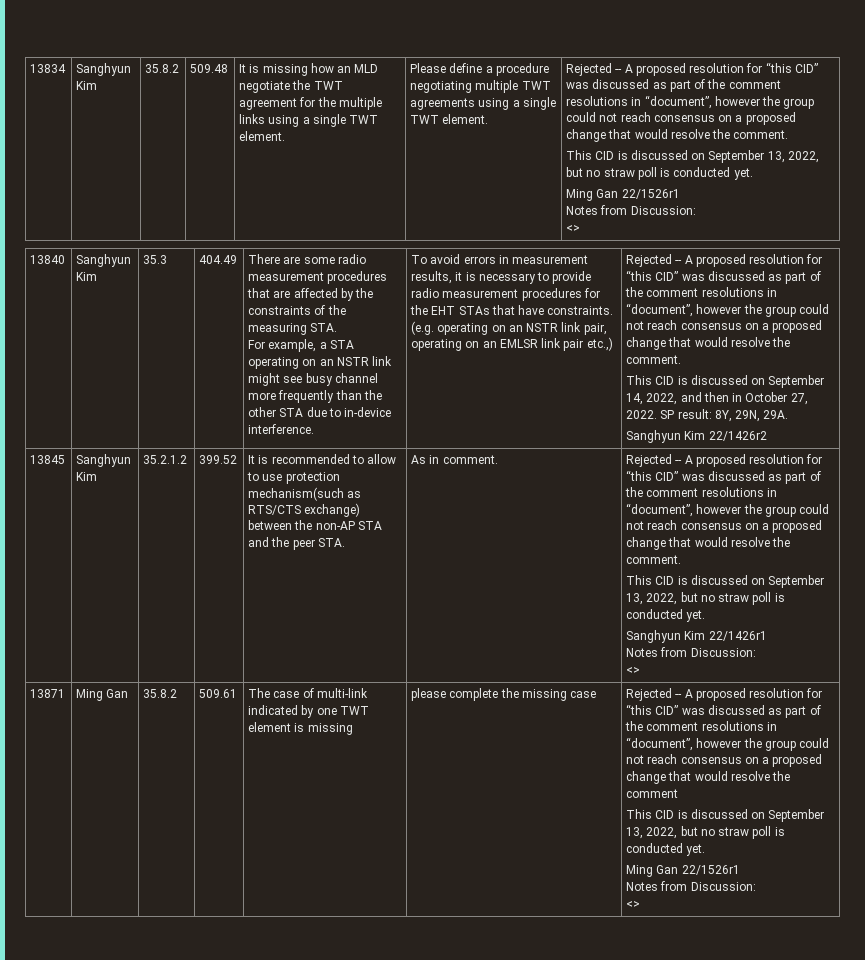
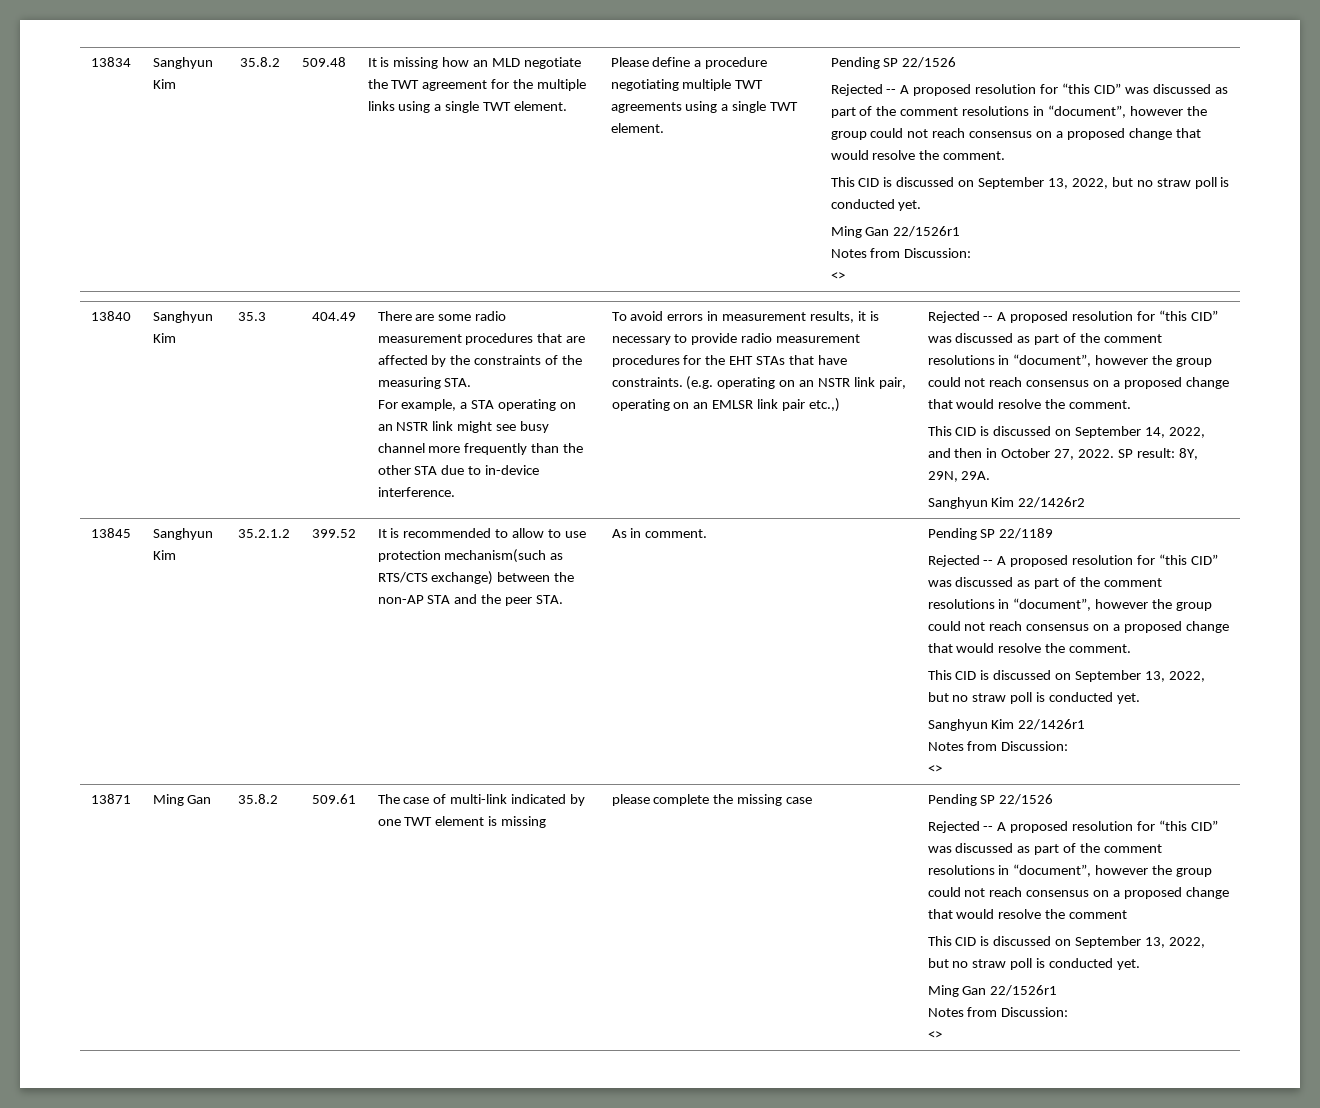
(489, 119) none -> [830,57,957,69] Pending SP 22/1526 //
(498, 459) none -> [927,528,1054,540] Pending SP 22/1189 //
(597, 694) none -> [927,794,1054,806] Pending SP 22/1526 //

